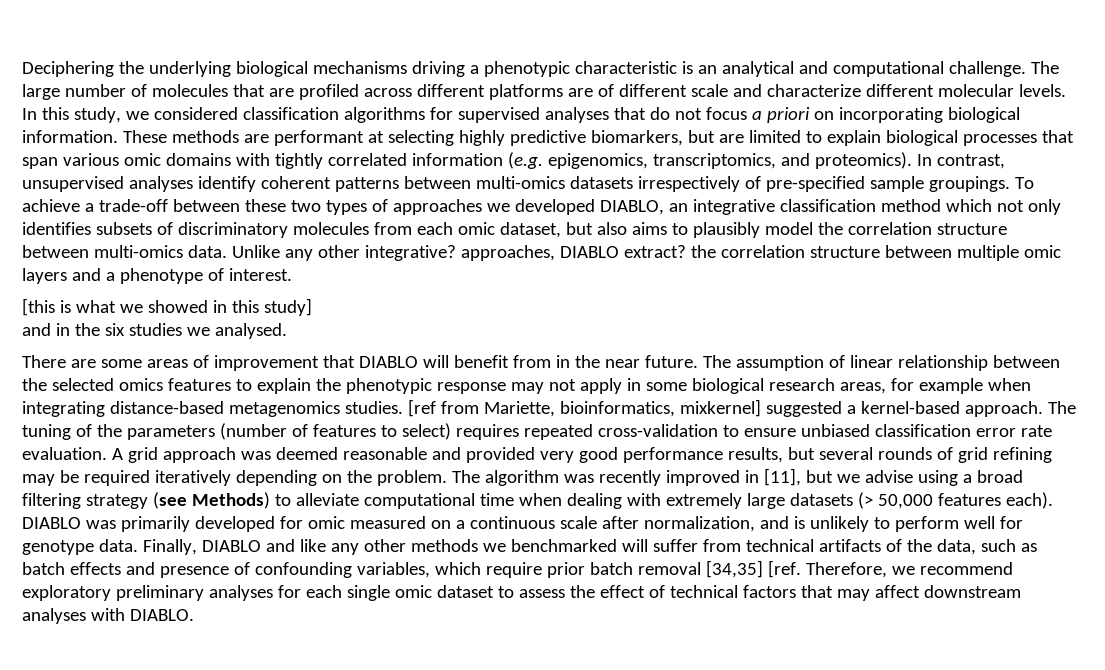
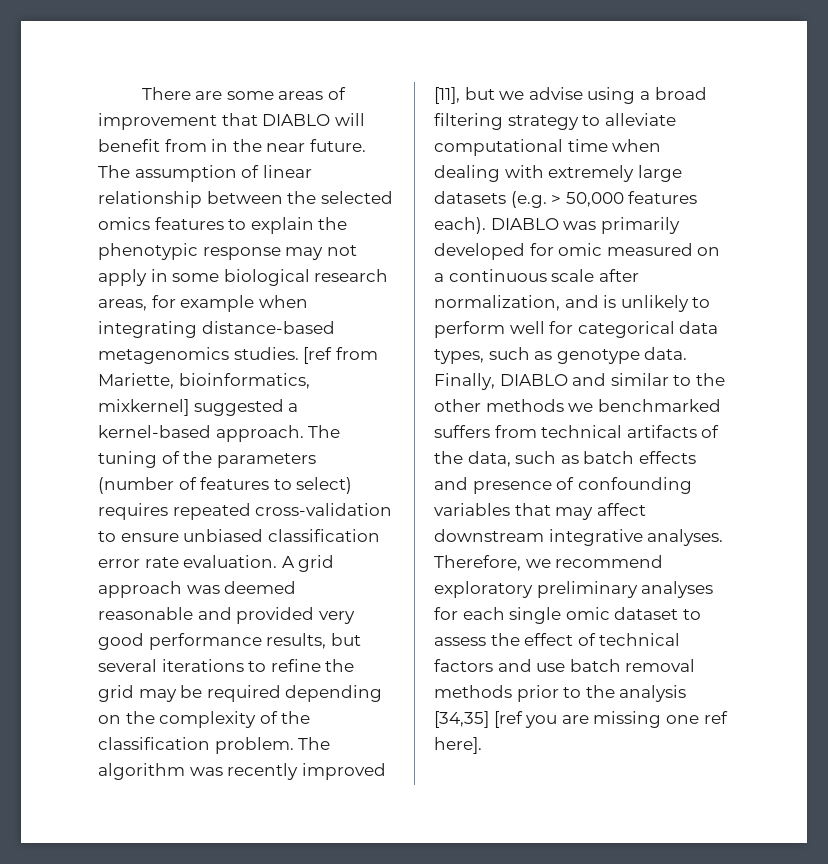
[22,61,1059,77] [22,84,1066,100] [22,107,1020,123] [22,130,1074,146] [22,152,1005,169] [22,176,1034,192] [22,199,1061,215] [22,222,1007,238] [22,245,1061,261] [22,268,292,284] [22,298,312,316] [22,323,287,339] Deciphering the underlying biological mechanisms driving a phenotypic characteristic is an analytical and computational challenge. The large number of molecules that are profiled across different platforms are of different scale and characterize different molecular levels. In this study, we considered classification algorithms for supervised analyses that do not focus a priori on incorporating biological information. These methods are performant at selecting highly predictive biomarkers, but are limited to explain biological processes that span various omic domains with tightly correlated information (e.g. epigenomics, transcriptomics, and proteomics). In contrast, unsupervised analyses identify coherent patterns between multi-omics datasets irrespectively of pre-specified sample groupings. To achieve a trade-off between these two types of approaches we developed DIABLO, an integrative classification method which not only identifies subsets of discriminatory molecules from each omic dataset, but also aims to plausibly model the correlation structure between multi-omics data. Unlike any other integrative? approaches, DIABLO extract? the correlation structure between multiple omic layers and a phenotype of interest. // [this is what we showed in this study] // and in the six studies we analysed. // -> (141, 93) none
[877,447,1052,463] rounds of grid refining -> [161,659,355,672] [98,685,134,702] iterations to refine the grid
[154,470,231,486] iteratively -> (281, 693) none
(372, 476) none -> [159,711,311,728] [98,737,210,750] complexity of the classification
[744,470,759,483] in -> (386, 771) none
[152,492,270,509] (see Methods) -> (579, 122) none
[857,492,873,509] (> -> [510,191,562,208] (e.g. >
(1023, 522) none -> [577,321,719,338] [434,347,553,364] categorical data types, such as
[299,539,359,555] like any -> [610,373,725,386] similar to the
[621,539,698,552] will suffer -> [434,425,490,438] suffers
[356,560,801,578] variables, which require prior batch removal [34,35] [ref. -> [434,503,646,520] [434,529,724,546] variables that may affect downstream integrative analyses.
[800,585,1021,601] [22,608,194,624] that may affect downstream analyses with DIABLO. -> [497,659,696,672] [434,685,687,702] [434,711,728,728] [434,737,482,754] and use batch removal methods prior to the analysis [34,35] [ref you are missing one ref here].

